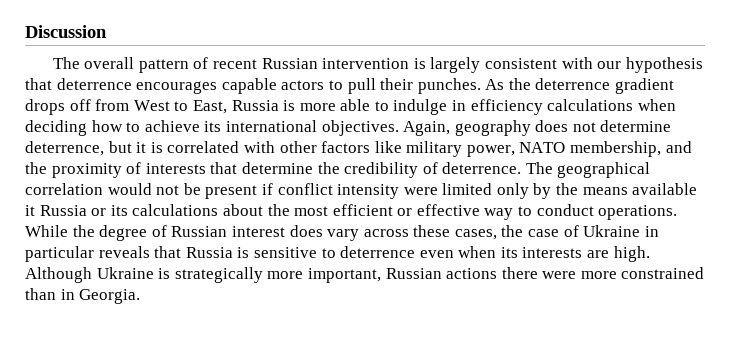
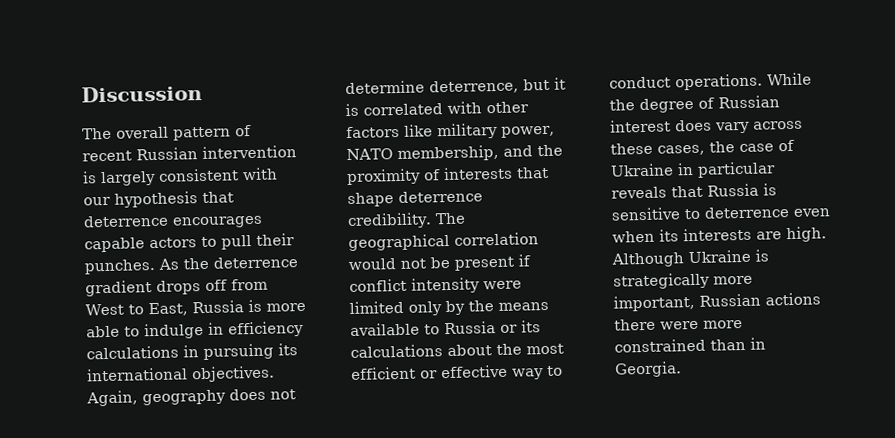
[637,99,676,111] [25,120,200,136] when deciding how to achieve -> [183,343,274,361] in pursuing
[241,162,522,178] determine the credibility of deterrence. -> [347,190,483,208] [347,212,432,230] shape deterrence credibility.
[25,205,35,216] it -> [424,324,440,335] to

